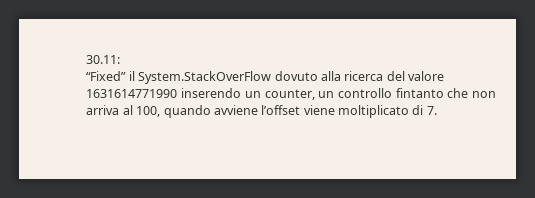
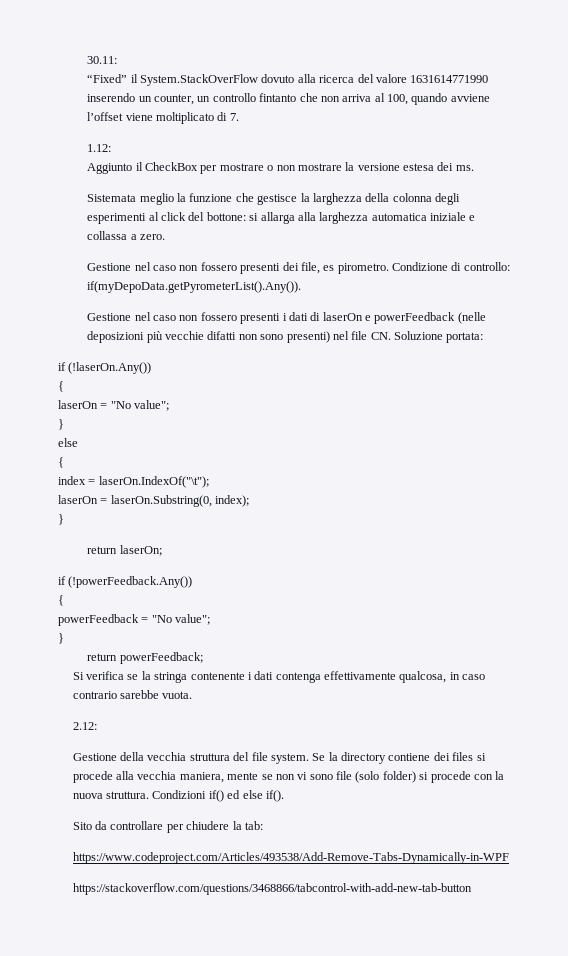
(437, 110) none -> [87,144,112,152] [87,162,474,174] [87,193,461,205] [87,212,476,224] [87,231,166,240] [87,262,510,274] [87,281,302,293] [87,312,486,324] [87,331,484,343] [58,362,152,374] [58,381,64,392] [58,400,170,411] [58,419,64,430] [58,438,78,447] [58,457,64,468] [58,476,209,488] [58,495,250,507] [58,514,64,525] [87,545,162,556] [58,576,193,588] [58,595,64,606] [58,614,211,626] [58,633,64,644] [87,652,203,664] [72,671,486,683] [72,690,193,699] [72,722,97,730] [72,752,486,764] [72,771,505,783] [72,790,284,802] [72,821,263,833] [72,852,509,864] [72,883,472,895] // 1.12: // Aggiunto il CheckBox per mostrare o non mostrare la versione estesa dei ms. // Sistemata meglio la funzione che gestisce la larghezza della colonna degli esperimenti al click del bottone: si allarga alla larghezza automatica iniziale e collassa a zero. // Gestione nel caso non fossero presenti dei file, es pirometro. Condizione di controllo: if(myDepoData.getPyrometerList().Any()). // Gestione nel caso non fossero presenti i dati di laserOn e powerFeedback (nelle deposizioni più vecchie difatti non sono presenti) nel file CN. Soluzione portata: // if (!laserOn.Any()) // { // laserOn = "No value"; // } // else // { // index = laserOn.IndexOf("\t"); // laserOn = laserOn.Substring(0, index); // } // return laserOn; // if (!powerFeedback.Any()) // { // powerFeedback = "No value"; // } // return powerFeedback; // Si verifica se la stringa contenente i dati contenga effettivamente qualcosa, in caso contrario sarebbe vuota. // 2.12: // Gestione della vecchia struttura del file system. Se la directory contiene dei files si procede alla vecchia maniera, mente se non vi sono file (solo folder) si procede con la nuova struttura. Condizioni if() ed else if(). // Sito da controllare per chiudere la tab: // https://www.codeproject.com/Articles/493538/Add-Remove-Tabs-Dynamically-in-WPF // https://stackoverflow.com/questions/3468866/tabcontrol-with-add-new-tab-button

